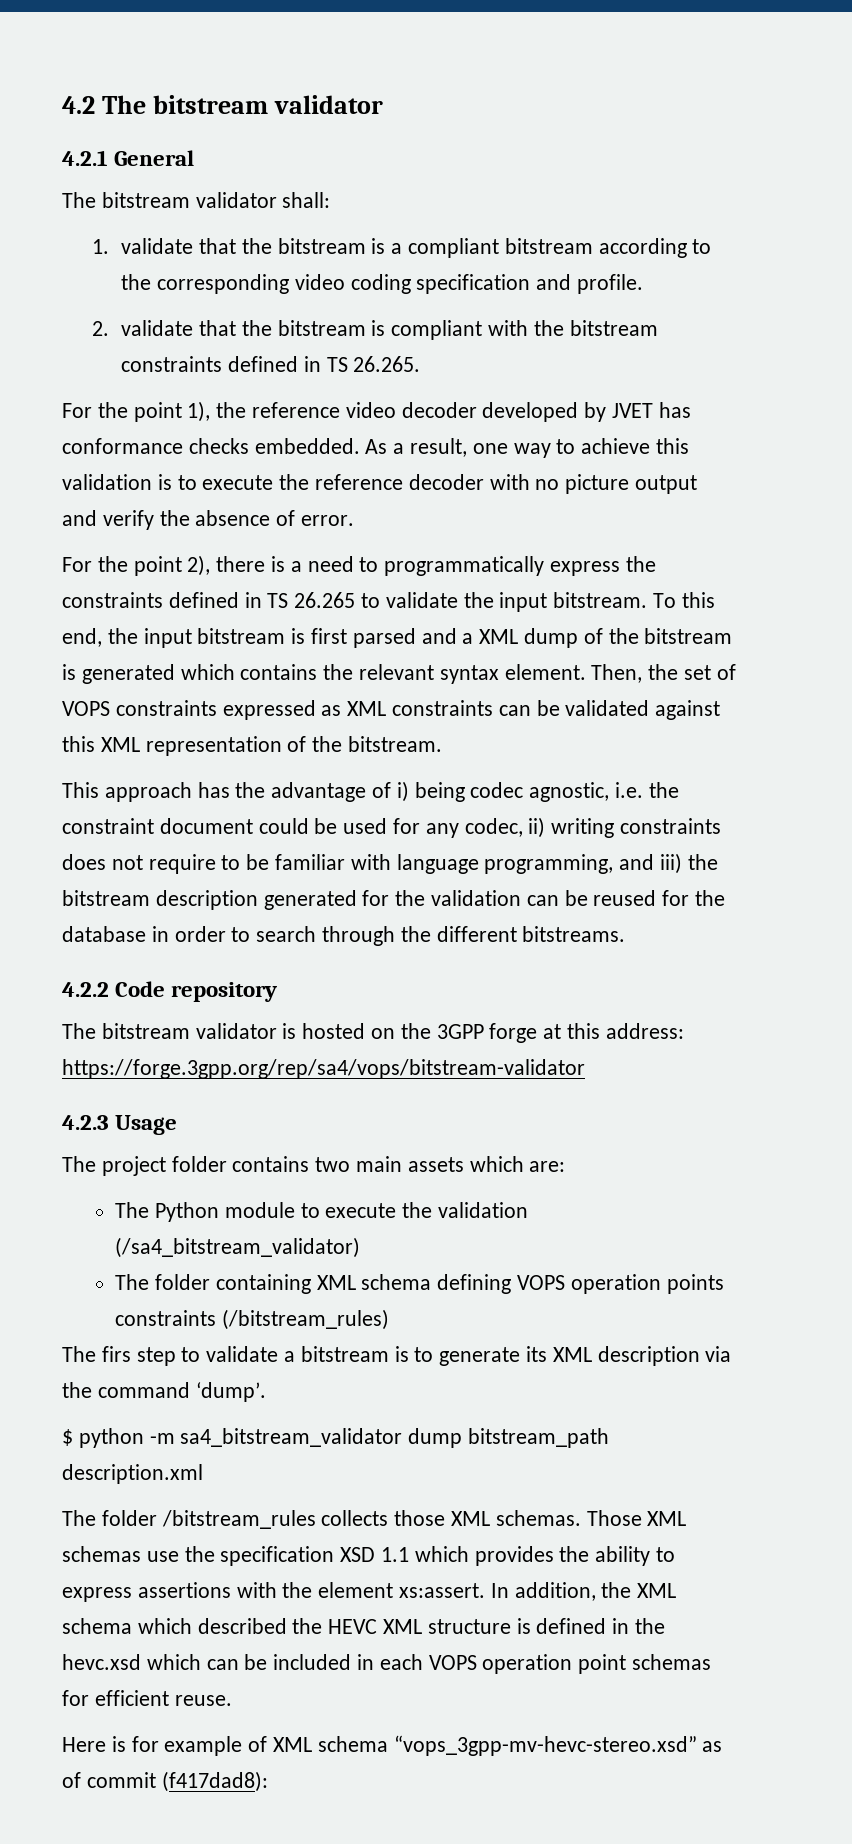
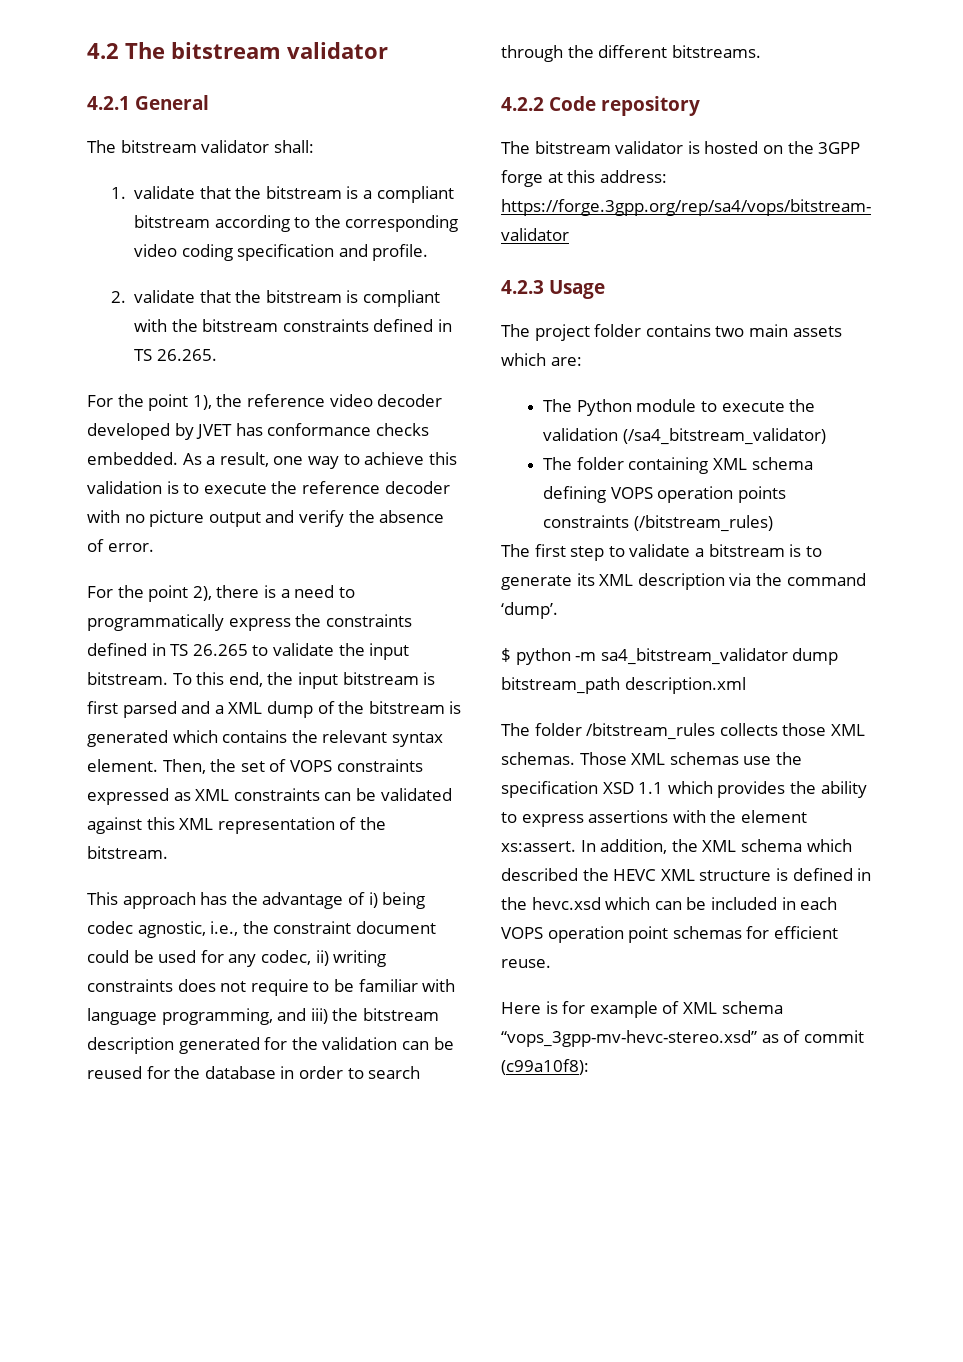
[615,782,644,798] i.e. -> [210,921,239,936] i.e.,
[101,1346,131,1362] firs -> [534,544,566,557] first
[161,1771,268,1792] (f417dad8): -> [501,1059,589,1075] (c99a10f8):

